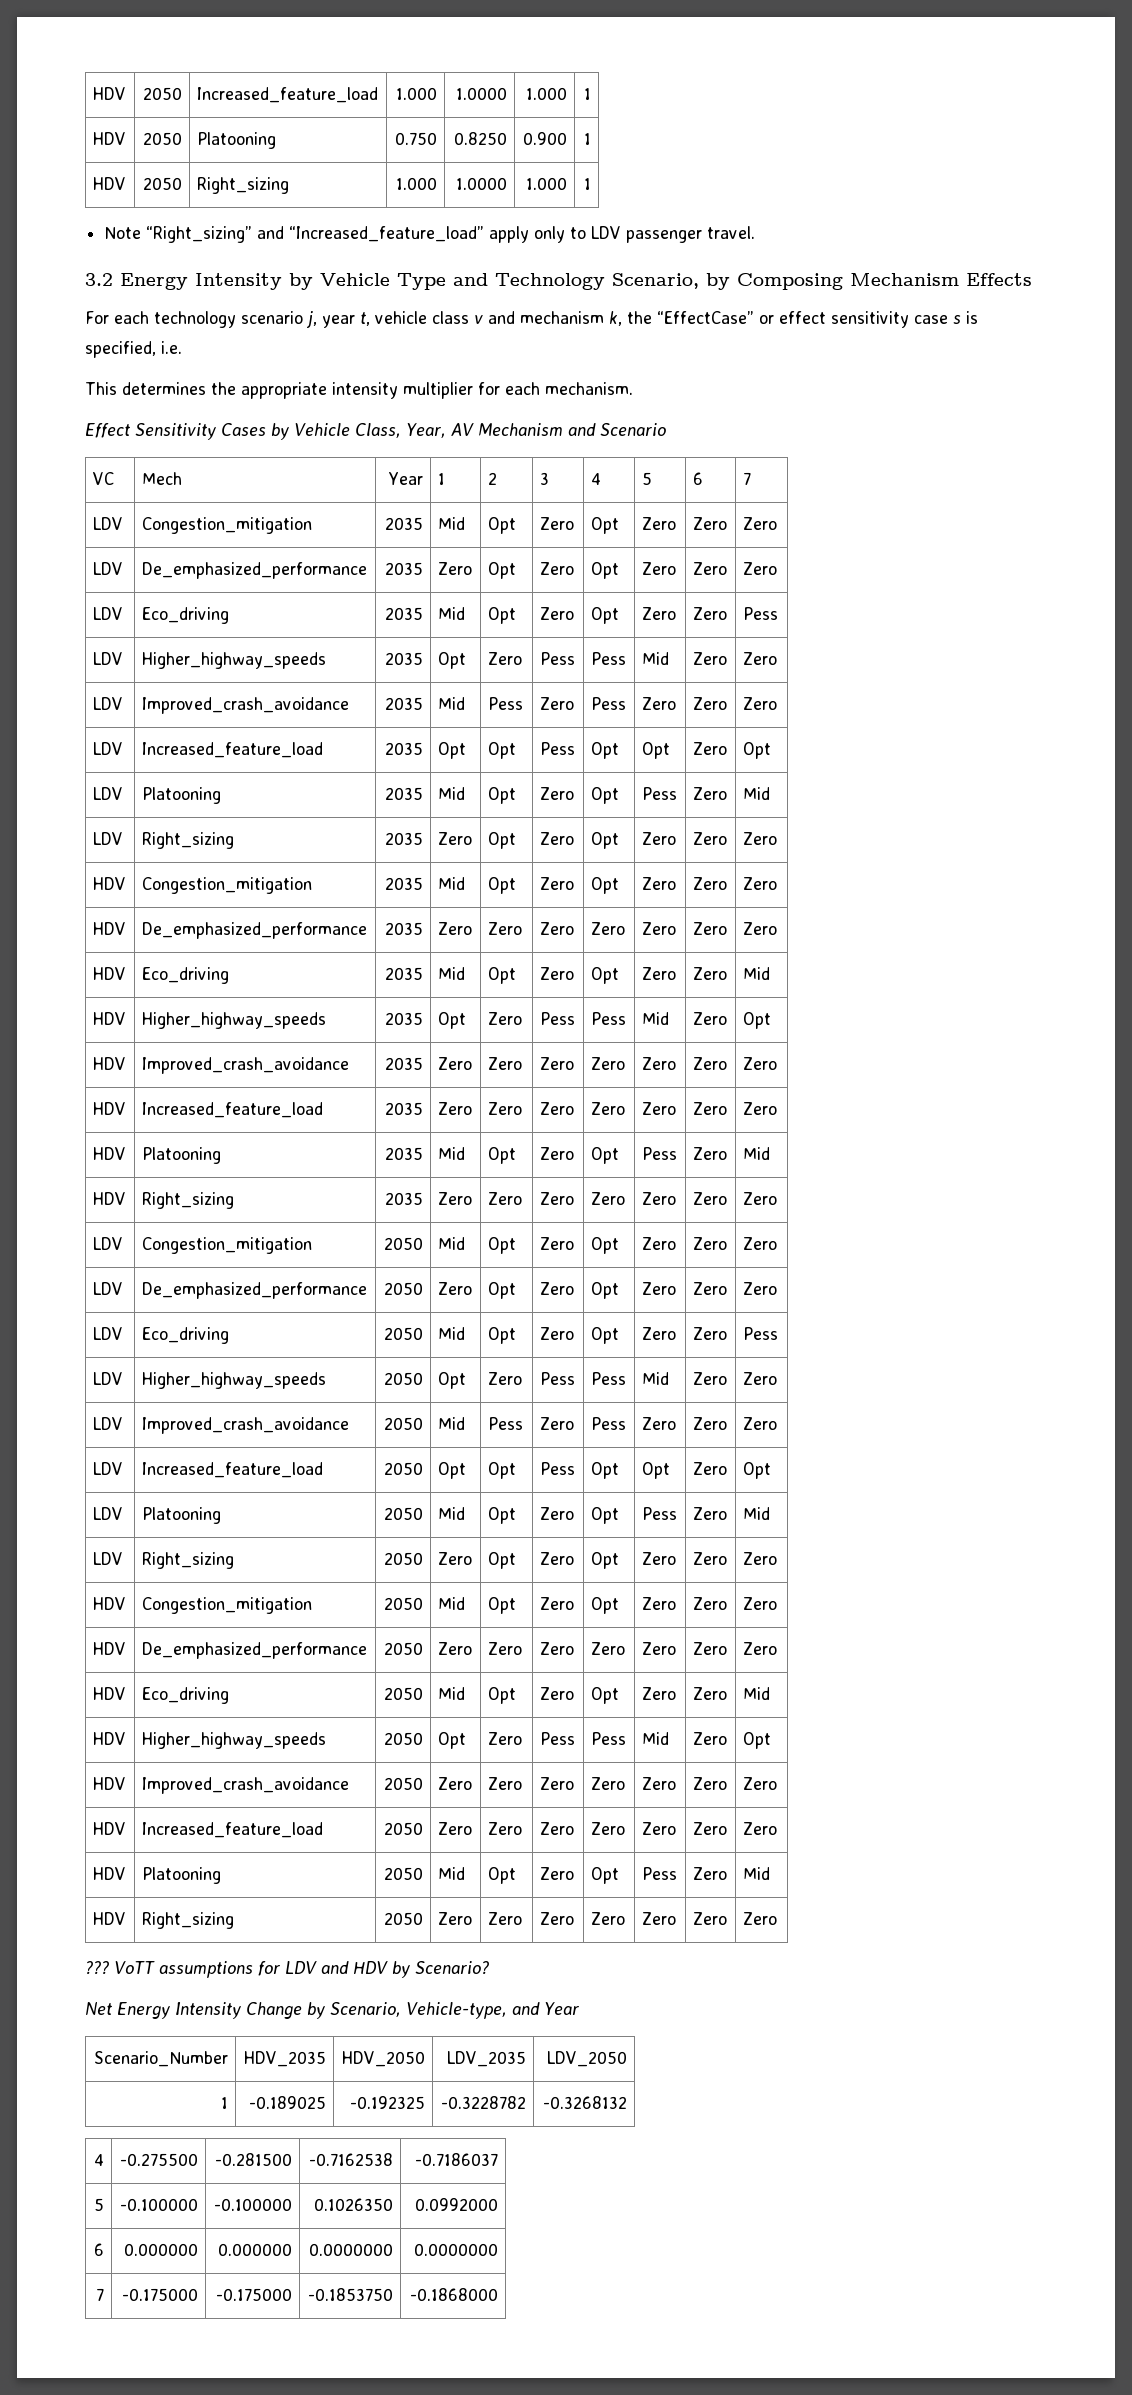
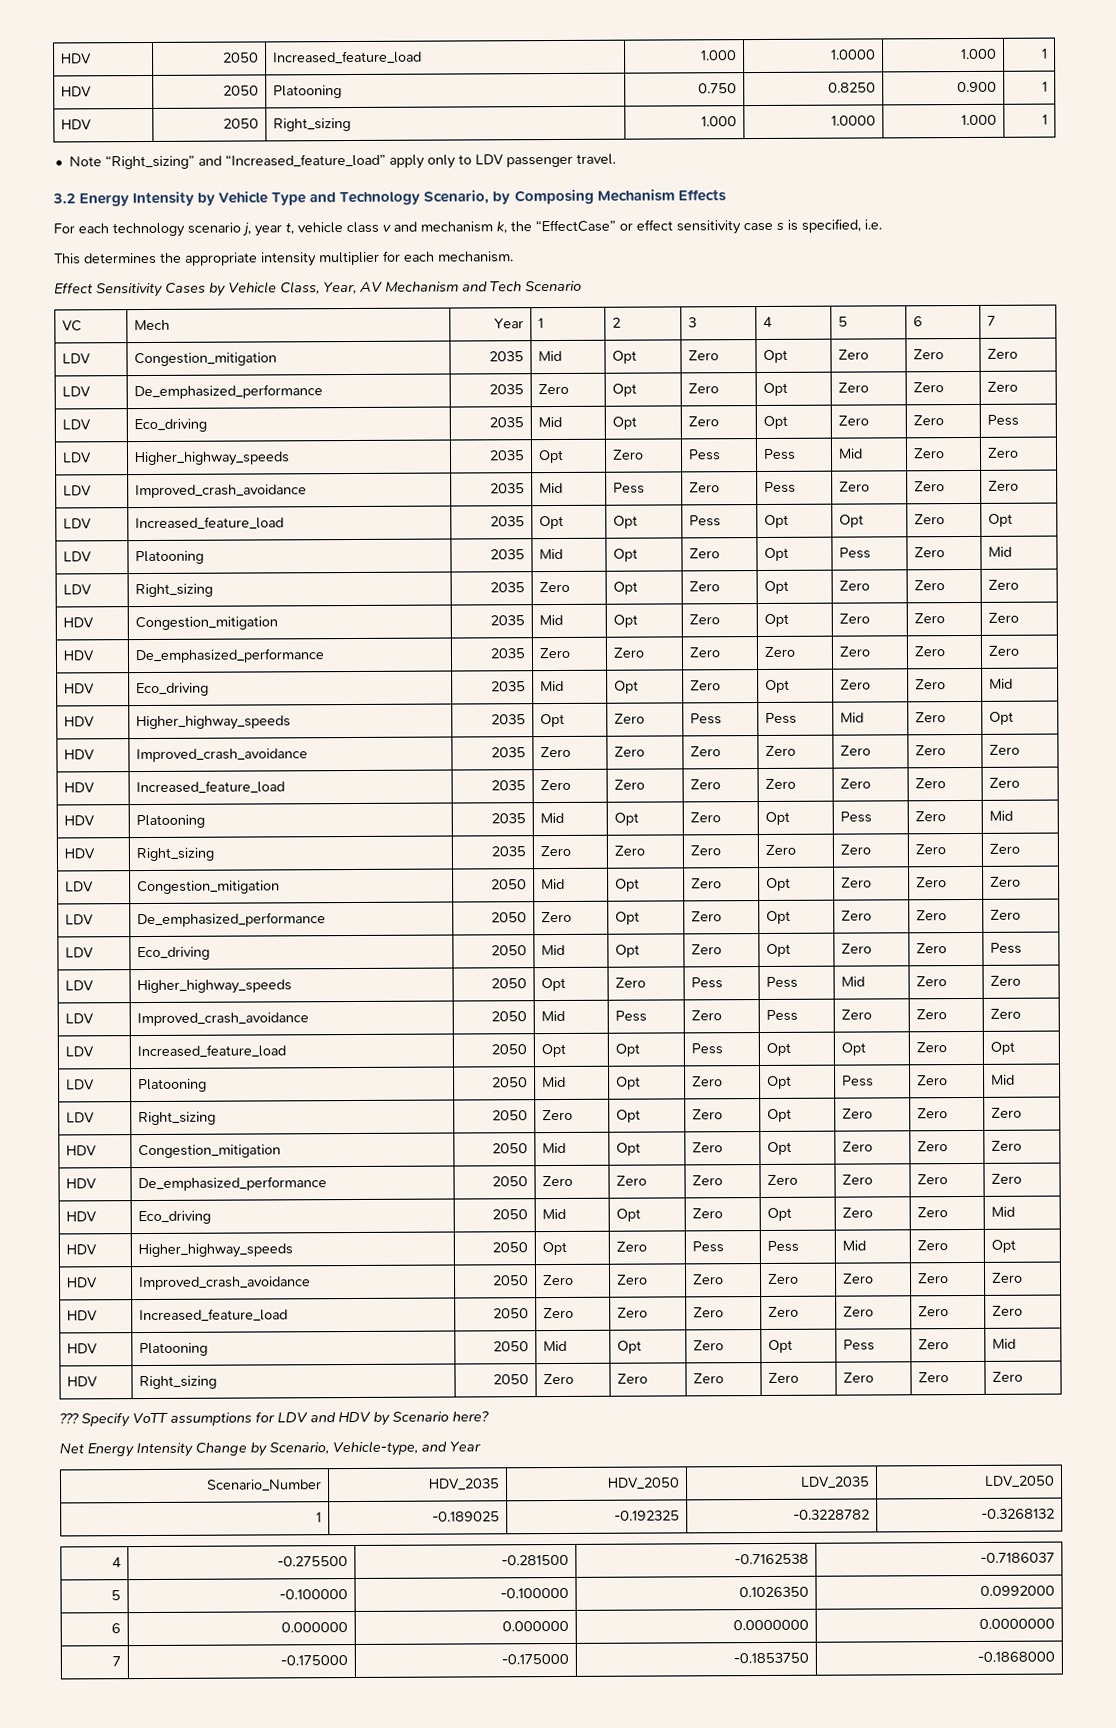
(596, 429) none -> [490,281,522,292] Tech
(109, 1967) none -> [81,1412,130,1428] Specify
[414,1961,489,1974] Scenario? -> [392,1410,489,1422] Scenario here?

